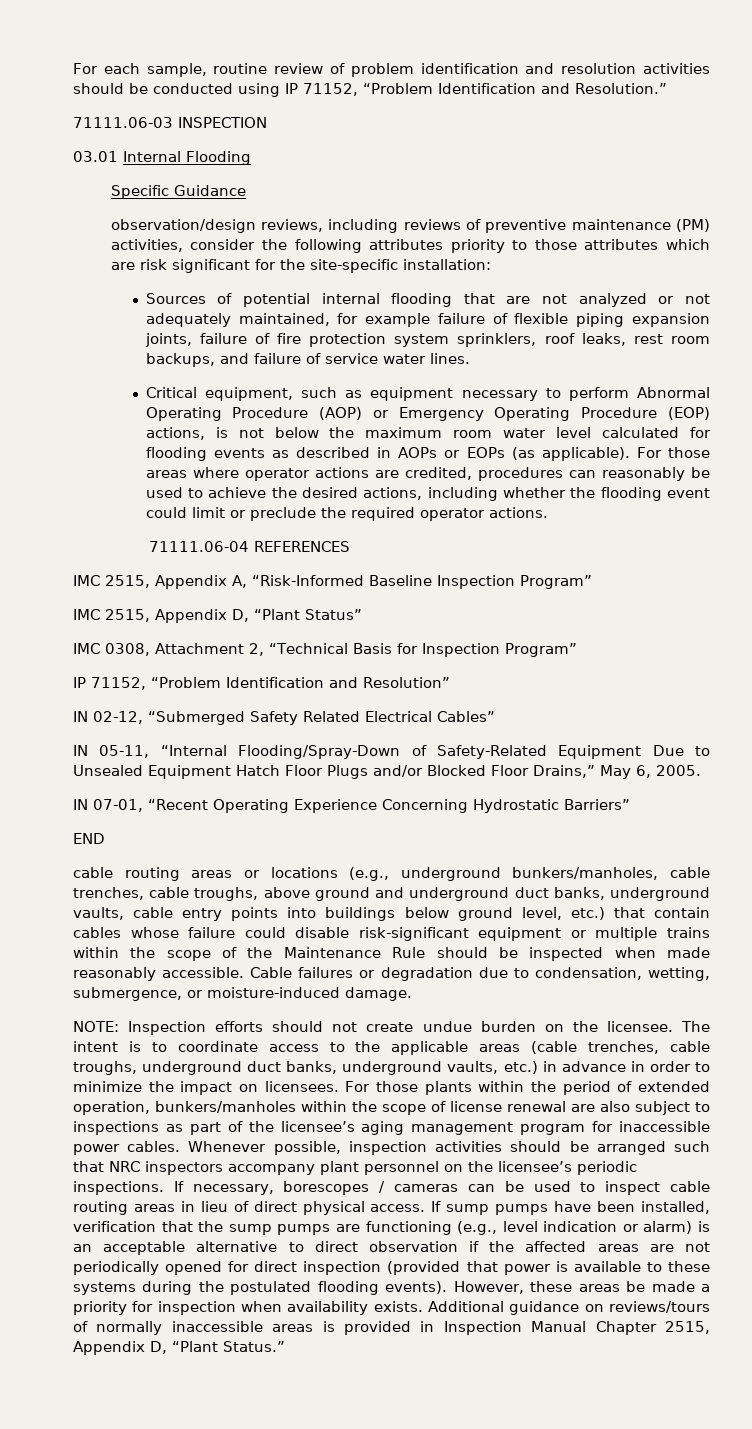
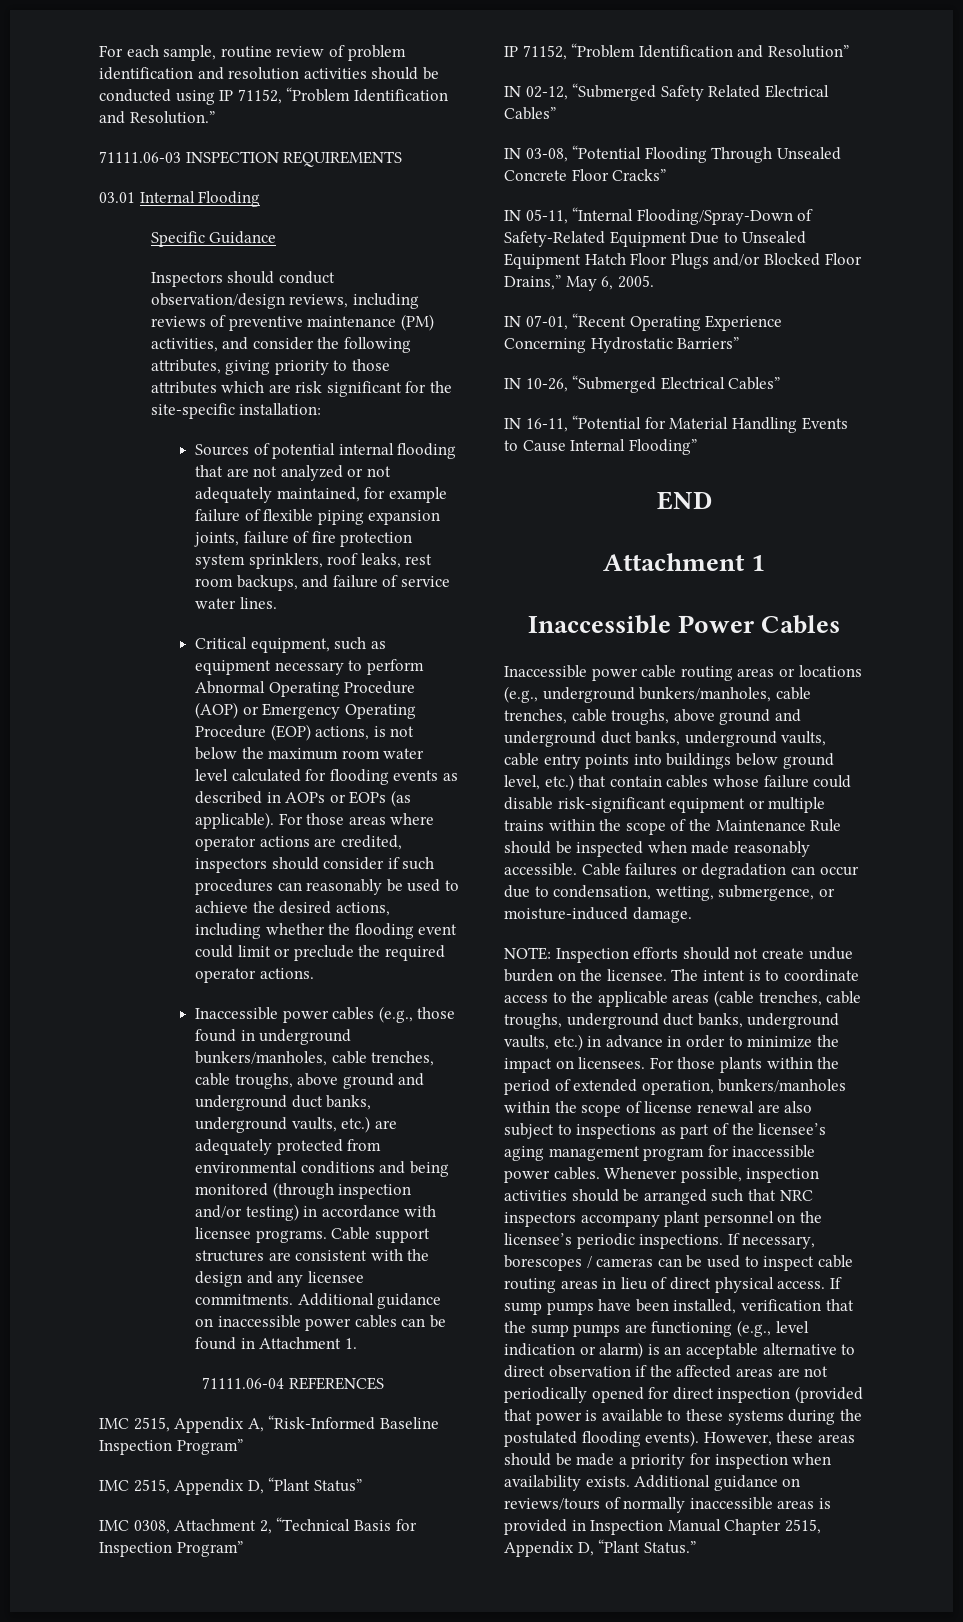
(267, 122) none -> [283,151,403,167] REQUIREMENTS
(246, 190) none -> [150,271,335,287] Inspectors should conduct
(183, 245) none -> [222,337,249,350] and
[369,239,444,250] attributes -> [150,359,271,375] attributes, giving
(472, 473) none -> [194,857,435,873] inspectors should consider if such
(548, 512) none -> [194,1006,456,1023] [194,1029,352,1045] [194,1051,435,1066] [194,1073,425,1089] [194,1095,372,1111] [194,1116,397,1133] [194,1139,382,1155] [194,1161,449,1177] [194,1182,412,1199] [194,1204,437,1221] [194,1227,430,1243] [194,1249,430,1262] [194,1271,364,1287] [194,1293,442,1309] [194,1315,446,1331] [194,1337,357,1350] // Inaccessible power cables (e.g., those found in underground bunkers/manholes, cable trenches, cable troughs, above ground and underground duct banks, underground vaults, etc.) are adequately protected from environmental conditions and being monitored (through inspection and/or testing) in accordance with licensee programs. Cable support structures are consistent with the design and any licensee commitments. Additional guidance on inaccessible power cables can be found in Attachment 1.
(495, 716) none -> [504,145,841,163] [504,169,667,181] // IN 03-08, “Potential Flooding Through Unsealed Concrete Floor Cracks”
[73,833,105,844] END // -> [504,375,781,393] [504,415,848,433] [504,439,697,455] [656,491,712,510] [602,553,766,571] [527,615,841,634] [504,665,638,681] IN 10-26, “Submerged Electrical Cables” // IN 16-11, “Potential for Material Handling Events to Cause Internal Flooding” // END // Attachment 1 // Inaccessible Power Cables // Inaccessible power
(473, 974) none -> [790,866,859,876] can occur
(620, 1288) none -> [504,1453,551,1466] should

